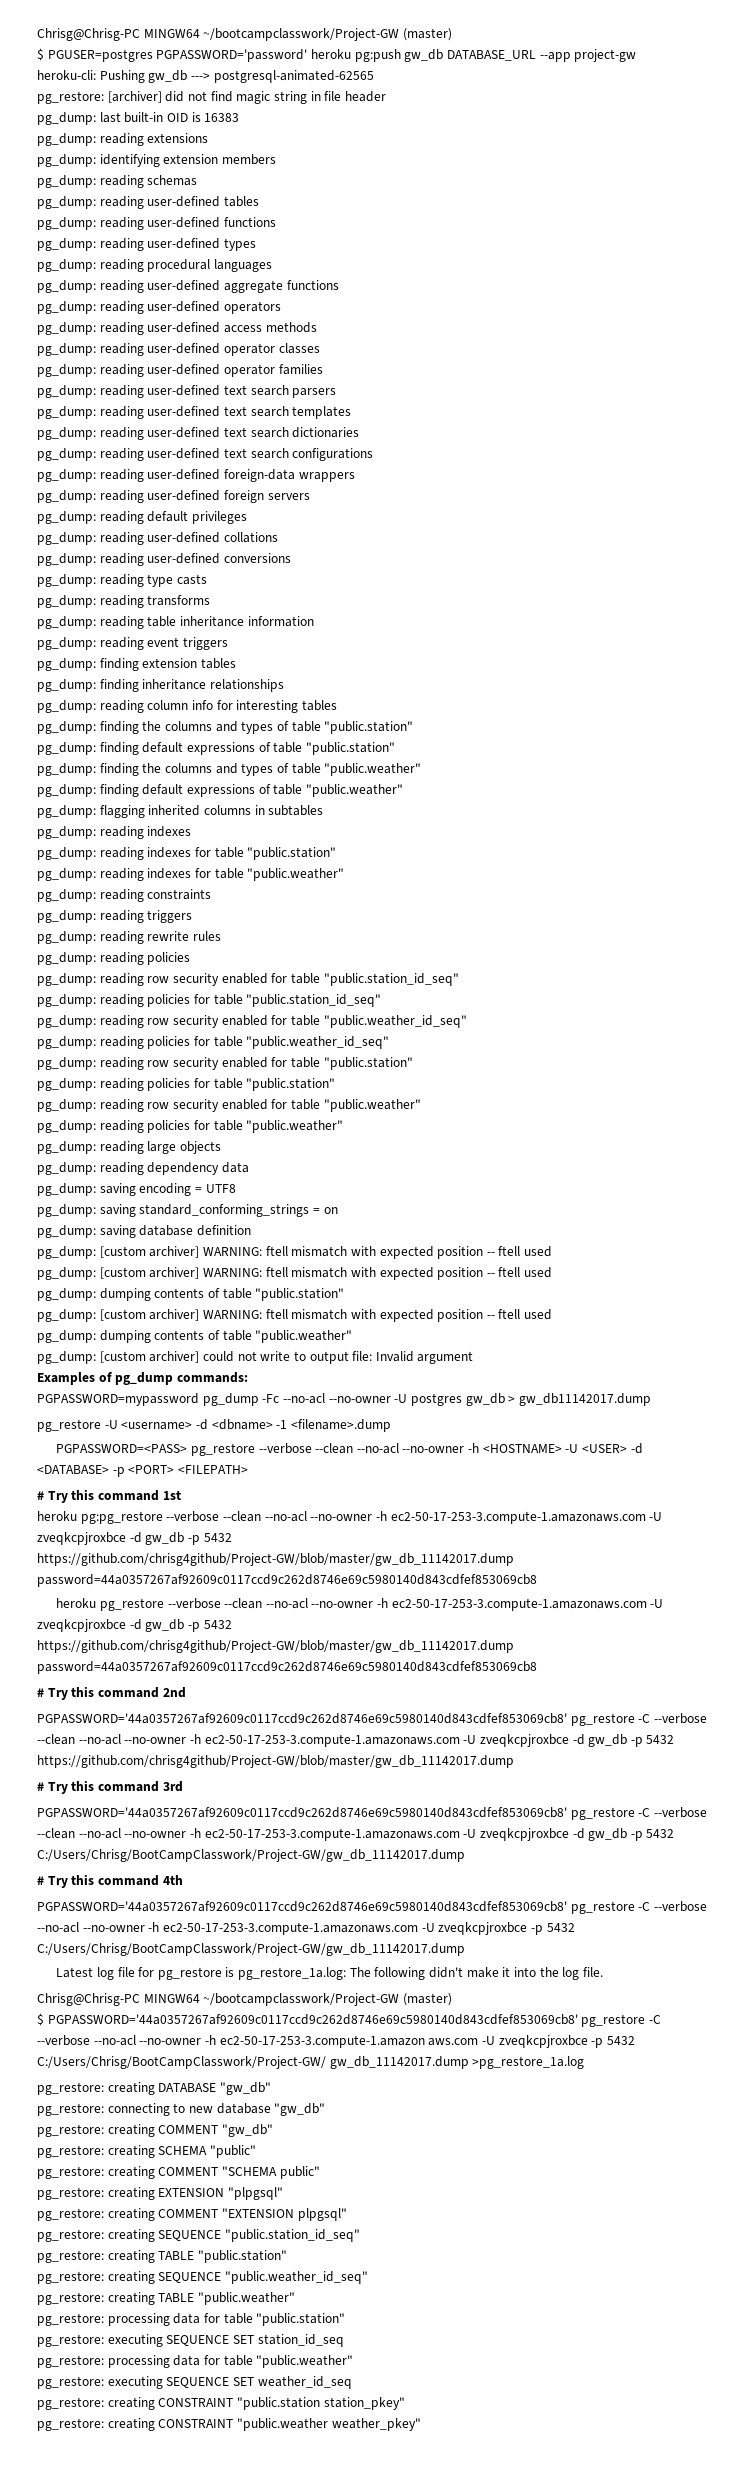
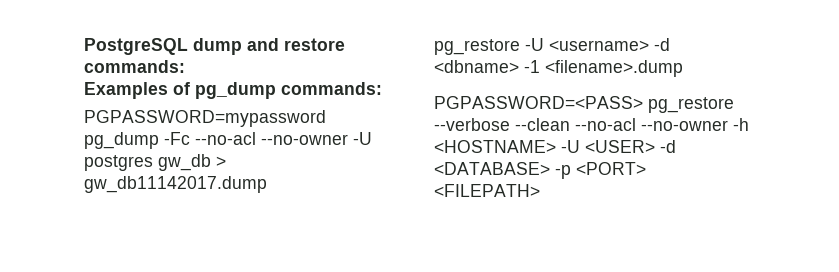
[37,28,452,41] [37,48,637,62] [37,70,374,83] [37,91,386,104] [37,112,240,125] [37,133,209,146] [37,154,276,167] [37,175,198,188] [37,196,259,209] [37,217,276,230] [37,238,256,251] [37,259,272,272] [37,280,339,293] [37,301,281,314] [37,322,317,335] [37,343,320,356] [37,364,323,377] [37,385,337,398] [37,406,352,419] [37,427,360,440] [37,448,374,461] [37,469,355,482] [37,490,310,503] [37,511,247,524] [37,532,278,545] [37,553,291,566] [37,574,207,587] [37,595,211,608] [37,616,314,629] [37,637,228,650] [37,658,236,671] [37,679,284,692] [37,700,337,713] [37,721,414,734] [37,742,395,755] [37,763,422,776] [37,784,403,797] [37,805,324,818] [37,826,192,839] [37,847,337,860] [37,868,345,881] [37,889,212,902] [37,910,193,923] [37,931,221,944] [37,952,191,965] [37,973,459,986] [37,994,382,1007] [37,1015,467,1028] [37,1036,390,1049] [37,1057,413,1070] [37,1078,336,1091] [37,1099,421,1112] [37,1120,344,1133] [37,1141,221,1154] [37,1162,249,1175] [37,1183,236,1196] [37,1204,338,1217] [37,1225,251,1238] [37,1246,553,1259] [37,1267,553,1280] [37,1288,345,1301] [37,1309,553,1322] [37,1330,353,1343] [37,1351,474,1364] Chrisg@Chrisg-PC MINGW64 ~/bootcampclasswork/Project-GW (master) // $ PGUSER=postgres PGPASSWORD='password' heroku pg:push gw_db DATABASE_URL --app project-gw // heroku-cli: Pushing gw_db ---> postgresql-animated-62565 // pg_restore: [archiver] did not find magic string in file header // pg_dump: last built-in OID is 16383 // pg_dump: reading extensions // pg_dump: identifying extension members // pg_dump: reading schemas // pg_dump: reading user-defined tables // pg_dump: reading user-defined functions // pg_dump: reading user-defined types // pg_dump: reading procedural languages // pg_dump: reading user-defined aggregate functions // pg_dump: reading user-defined operators // pg_dump: reading user-defined access methods // pg_dump: reading user-defined operator classes // pg_dump: reading user-defined operator families // pg_dump: reading user-defined text search parsers // pg_dump: reading user-defined text search templates // pg_dump: reading user-defined text search dictionaries // pg_dump: reading user-defined text search configurations // pg_dump: reading user-defined foreign-data wrappers // pg_dump: reading user-defined foreign servers // pg_dump: reading default privileges // pg_dump: reading user-defined collations // pg_dump: reading user-defined conversions // pg_dump: reading type casts // pg_dump: reading transforms // pg_dump: reading table inheritance information // pg_dump: reading event triggers // pg_dump: finding extension tables // pg_dump: finding inheritance relationships // pg_dump: reading column info for interesting tables // pg_dump: finding the columns and types of table "public.station" // pg_dump: finding default expressions of table "public.station" // pg_dump: finding the columns and types of table "public.weather" // pg_dump: finding default expressions of table "public.weather" // pg_dump: flagging inherited columns in subtables // pg_dump: reading indexes // pg_dump: reading indexes for table "public.station" // pg_dump: reading indexes for table "public.weather" // pg_dump: reading constraints // pg_dump: reading triggers // pg_dump: reading rewrite rules // pg_dump: reading policies // pg_dump: reading row security enabled for table "public.station_id_seq" // pg_dump: reading policies for table "public.station_id_seq" // pg_dump: reading row security enabled for table "public.weather_id_seq" // pg_dump: reading policies for table "public.weather_id_seq" // pg_dump: reading row security enabled for table "public.station" // pg_dump: reading policies for table "public.station" // pg_dump: reading row security enabled for table "public.weather" // pg_dump: reading policies for table "public.weather" // pg_dump: reading large objects // pg_dump: reading dependency data // pg_dump: saving encoding = UTF8 // pg_dump: saving standard_conforming_strings = on // pg_dump: saving database definition // pg_dump: [custom archiver] WARNING: ftell mismatch with expected position -- ftell used // pg_dump: [custom archiver] WARNING: ftell mismatch with expected position -- ftell used // pg_dump: dumping contents of table "public.station" // pg_dump: [custom archiver] WARNING: ftell mismatch with expected position -- ftell used // pg_dump: dumping contents of table "public.weather" // pg_dump: [custom archiver] could not write to output file: Invalid argument -> [84,38,345,55] [84,60,185,73] PostgreSQL dump and restore commands:
[37,1489,181,1503] [37,1511,663,1524] [37,1532,232,1545] [37,1553,514,1566] [37,1574,537,1587] [56,1598,664,1611] [37,1619,232,1632] [37,1640,514,1653] [37,1661,537,1674] [37,1686,186,1700] [37,1713,707,1726] [37,1734,675,1747] [37,1755,514,1768] [37,1780,183,1794] [37,1807,707,1820] [37,1828,675,1841] [37,1849,465,1862] [37,1874,183,1888] [37,1901,707,1914] [37,1922,575,1935] [37,1943,465,1956] [56,1967,603,1980] [37,1993,452,2006] [37,2013,661,2027] [37,2035,635,2048] [37,2056,585,2069] [37,2082,271,2095] [37,2103,326,2116] [37,2124,273,2137] [37,2145,256,2158] [37,2166,320,2179] [37,2187,283,2200] [37,2208,347,2221] [37,2229,360,2242] [37,2250,287,2263] [37,2271,368,2284] [37,2292,295,2305] [37,2313,346,2326] [37,2334,344,2347] [37,2355,354,2368] [37,2376,352,2389] [37,2397,405,2410] [37,2418,421,2431] // # Try this command 1st // heroku pg:pg_restore --verbose --clean --no-acl --no-owner -h ec2-50-17-253-3.compute-1.amazonaws.com -U zveqkcpjroxbce -d gw_db -p 5432 https://github.com/chrisg4github/Project-GW/blob/master/gw_db_11142017.dump password=44a0357267af92609c0117ccd9c262d8746e69c5980140d843cdfef853069cb8 // heroku pg_restore --verbose --clean --no-acl --no-owner -h ec2-50-17-253-3.compute-1.amazonaws.com -U zveqkcpjroxbce -d gw_db -p 5432 https://github.com/chrisg4github/Project-GW/blob/master/gw_db_11142017.dump password=44a0357267af92609c0117ccd9c262d8746e69c5980140d843cdfef853069cb8 // # Try this command 2nd // PGPASSWORD='44a0357267af92609c0117ccd9c262d8746e69c5980140d843cdfef853069cb8' pg_restore -C --verbose --clean --no-acl --no-owner -h ec2-50-17-253-3.compute-1.amazonaws.com -U zveqkcpjroxbce -d gw_db -p 5432 https://github.com/chrisg4github/Project-GW/blob/master/gw_db_11142017.dump // # Try this command 3rd // PGPASSWORD='44a0357267af92609c0117ccd9c262d8746e69c5980140d843cdfef853069cb8' pg_restore -C --verbose --clean --no-acl --no-owner -h ec2-50-17-253-3.compute-1.amazonaws.com -U zveqkcpjroxbce -d gw_db -p 5432 C:/Users/Chrisg/BootCampClasswork/Project-GW/gw_db_11142017.dump // # Try this command 4th // PGPASSWORD='44a0357267af92609c0117ccd9c262d8746e69c5980140d843cdfef853069cb8' pg_restore -C --verbose --no-acl --no-owner -h ec2-50-17-253-3.compute-1.amazonaws.com -U zveqkcpjroxbce -p 5432 C:/Users/Chrisg/BootCampClasswork/Project-GW/gw_db_11142017.dump // Latest log file for pg_restore is pg_restore_1a.log: The following didn't make it into the log file. // Chrisg@Chrisg-PC MINGW64 ~/bootcampclasswork/Project-GW (master) // $ PGPASSWORD='44a0357267af92609c0117ccd9c262d8746e69c5980140d843cdfef853069cb8' pg_restore -C --verbose --no-acl --no-owner -h ec2-50-17-253-3.compute-1.amazon aws.com -U zveqkcpjroxbce -p 5432 C:/Users/Chrisg/BootCampClasswork/Project-GW/ gw_db_11142017.dump >pg_restore_1a.log // pg_restore: creating DATABASE "gw_db" // pg_restore: connecting to new database "gw_db" // pg_restore: creating COMMENT "gw_db" // pg_restore: creating SCHEMA "public" // pg_restore: creating COMMENT "SCHEMA public" // pg_restore: creating EXTENSION "plpgsql" // pg_restore: creating COMMENT "EXTENSION plpgsql" // pg_restore: creating SEQUENCE "public.station_id_seq" // pg_restore: creating TABLE "public.station" // pg_restore: creating SEQUENCE "public.weather_id_seq" // pg_restore: creating TABLE "public.weather" // pg_restore: processing data for table "public.station" // pg_restore: executing SEQUENCE SET station_id_seq // pg_restore: processing data for table "public.weather" // pg_restore: executing SEQUENCE SET weather_id_seq // pg_restore: creating CONSTRAINT "public.station station_pkey" // pg_restore: creating CONSTRAINT "public.weather weather_pkey" -> (540, 190) none

